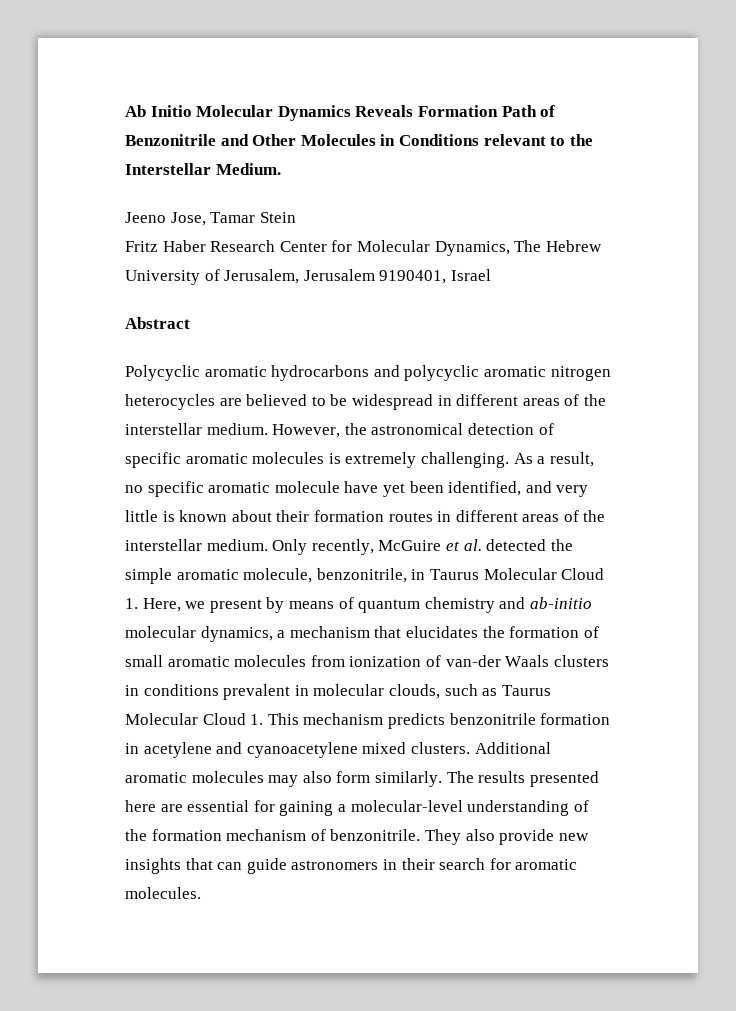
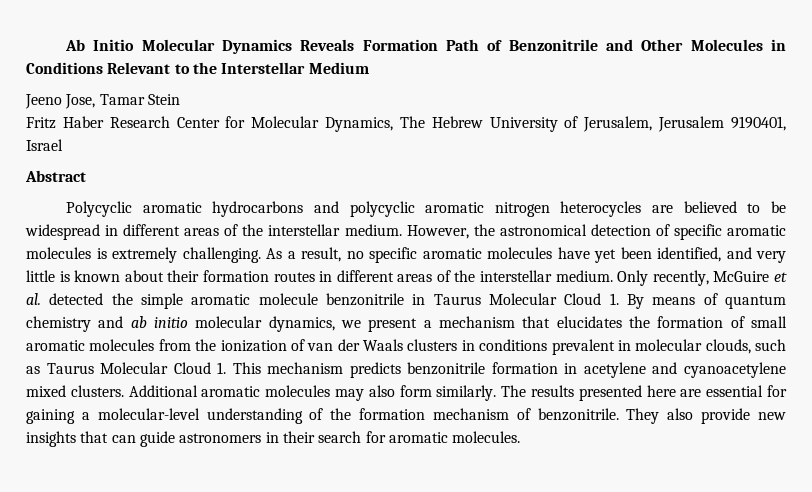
[483,134,546,146] relevant -> [107,62,171,74] Relevant
[215,163,281,175] Medium. -> [308,62,369,74] Medium
[274,481,340,493] molecule -> [487,247,552,259] molecules
[243,568,407,583] molecule, benzonitrile, -> [258,293,405,306] molecule benzonitrile
[142,597,285,613] Here, we present by -> [627,294,645,309] By
[529,597,592,609] [125,626,273,642] ab-initio molecular dynamics, -> [130,316,418,332] ab initio molecular dynamics, we present
(345, 661) none -> [195,339,217,351] the
[445,655,501,667] van-der -> [307,339,360,351] van der

